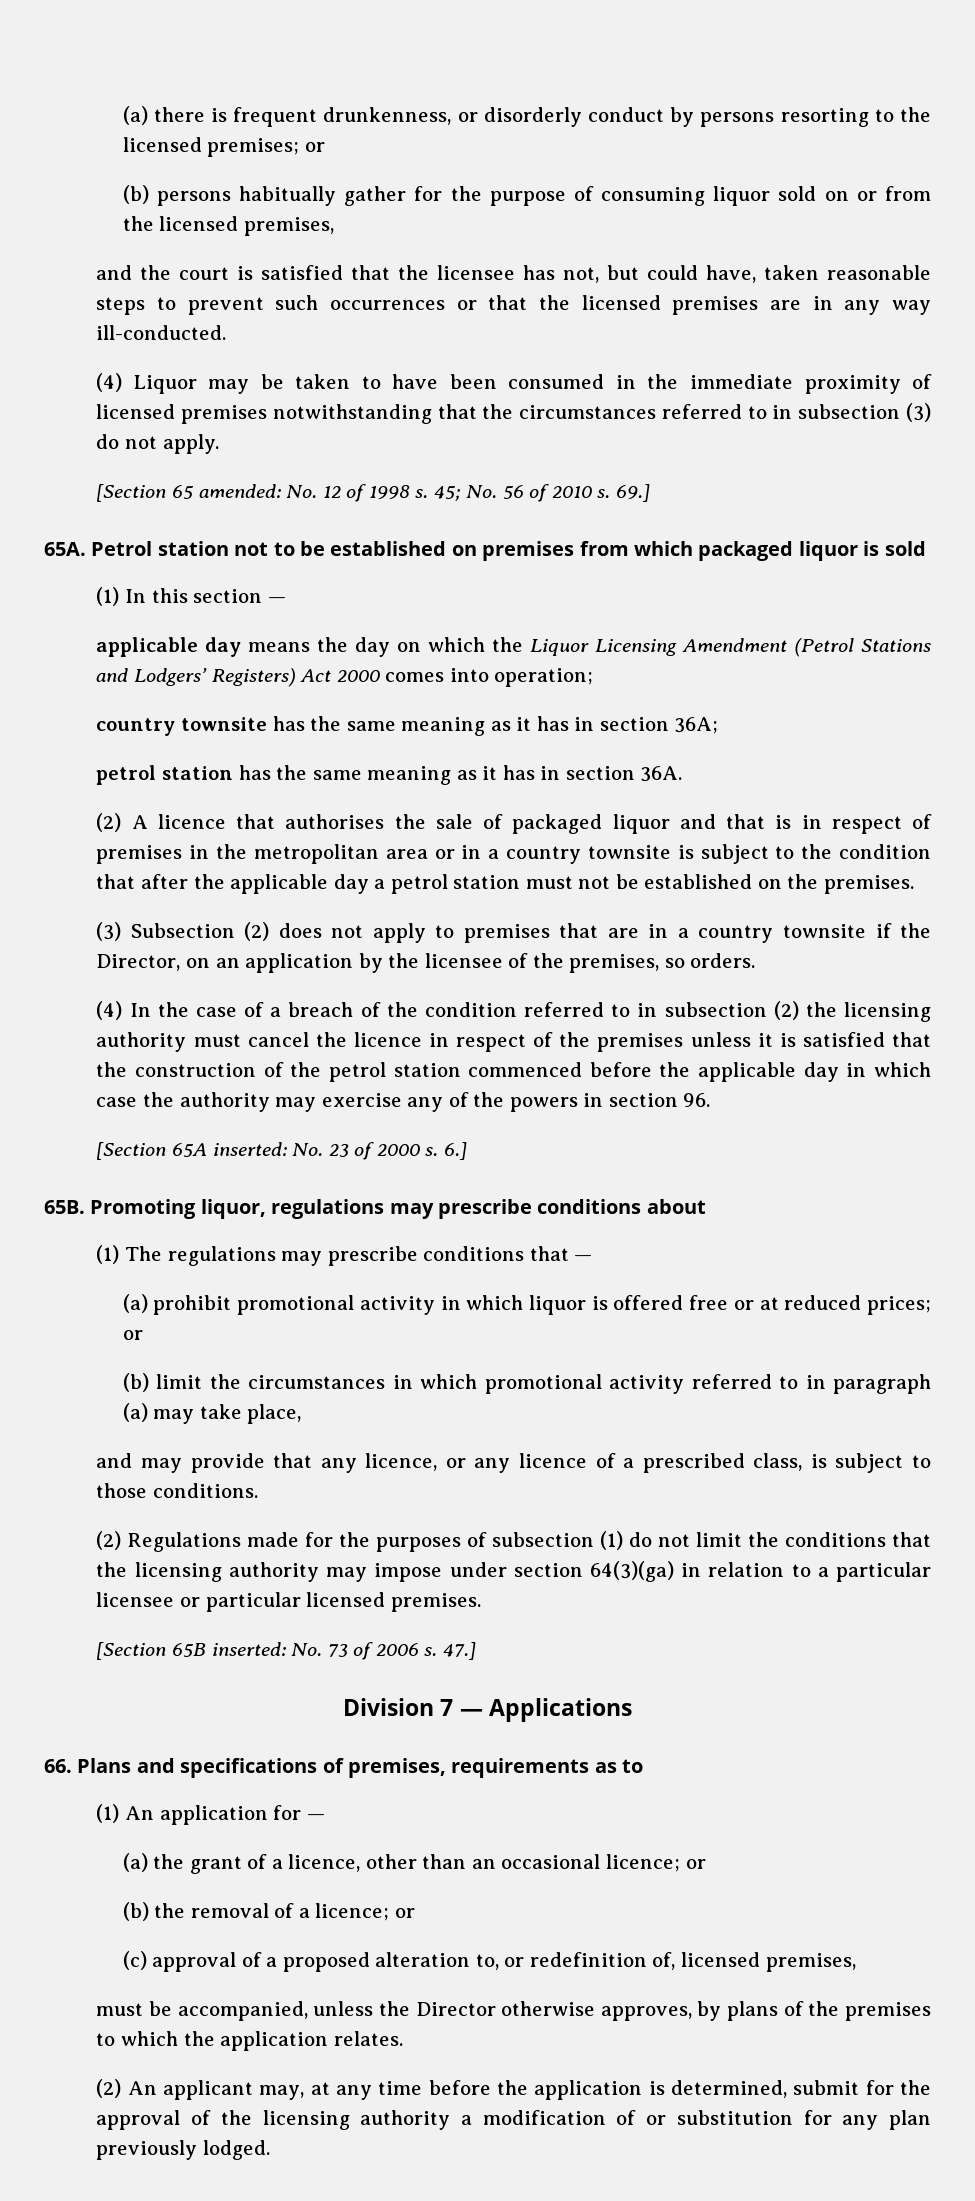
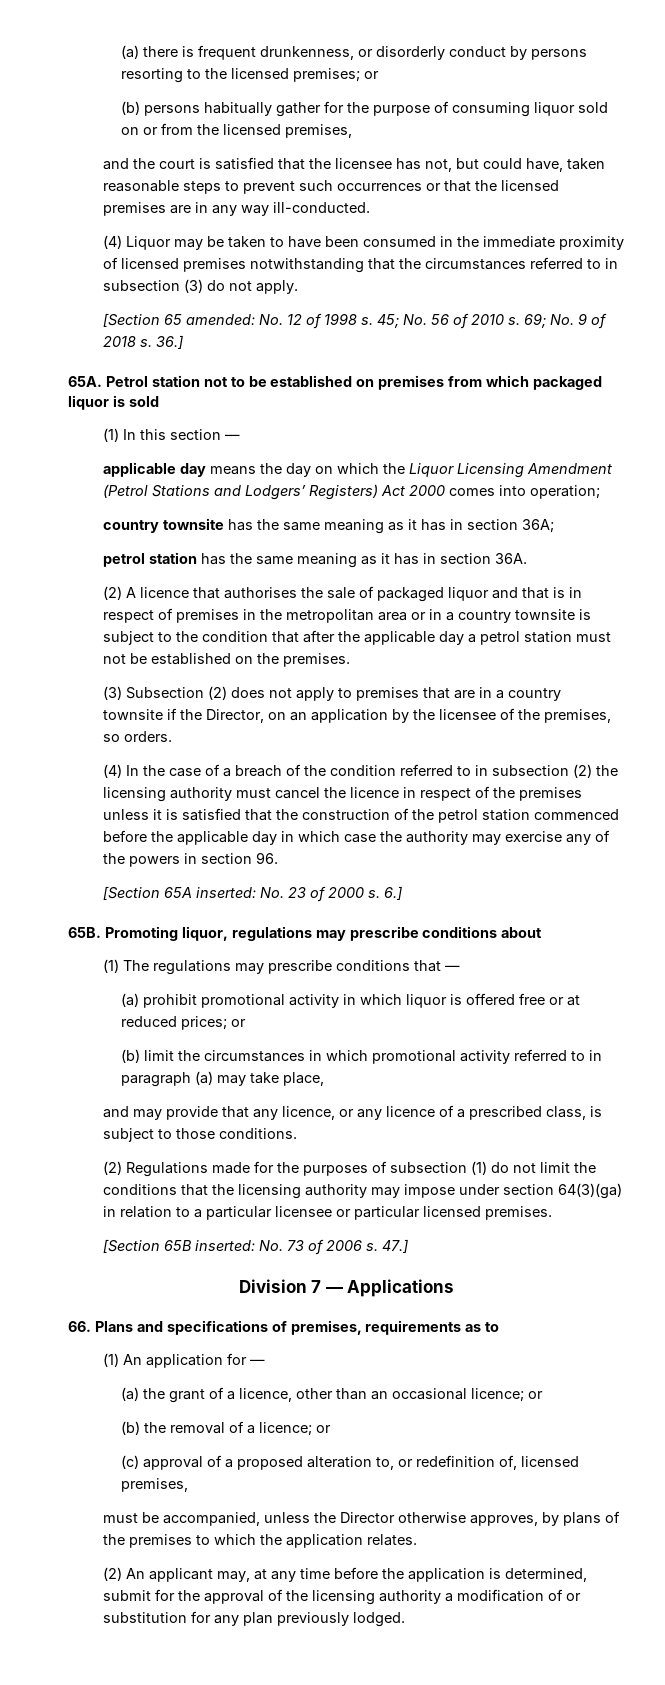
[615,484,650,502] 69.] -> [524,313,608,329] [103,335,184,349] 69; No. 9 of 2018 s. 36.]

